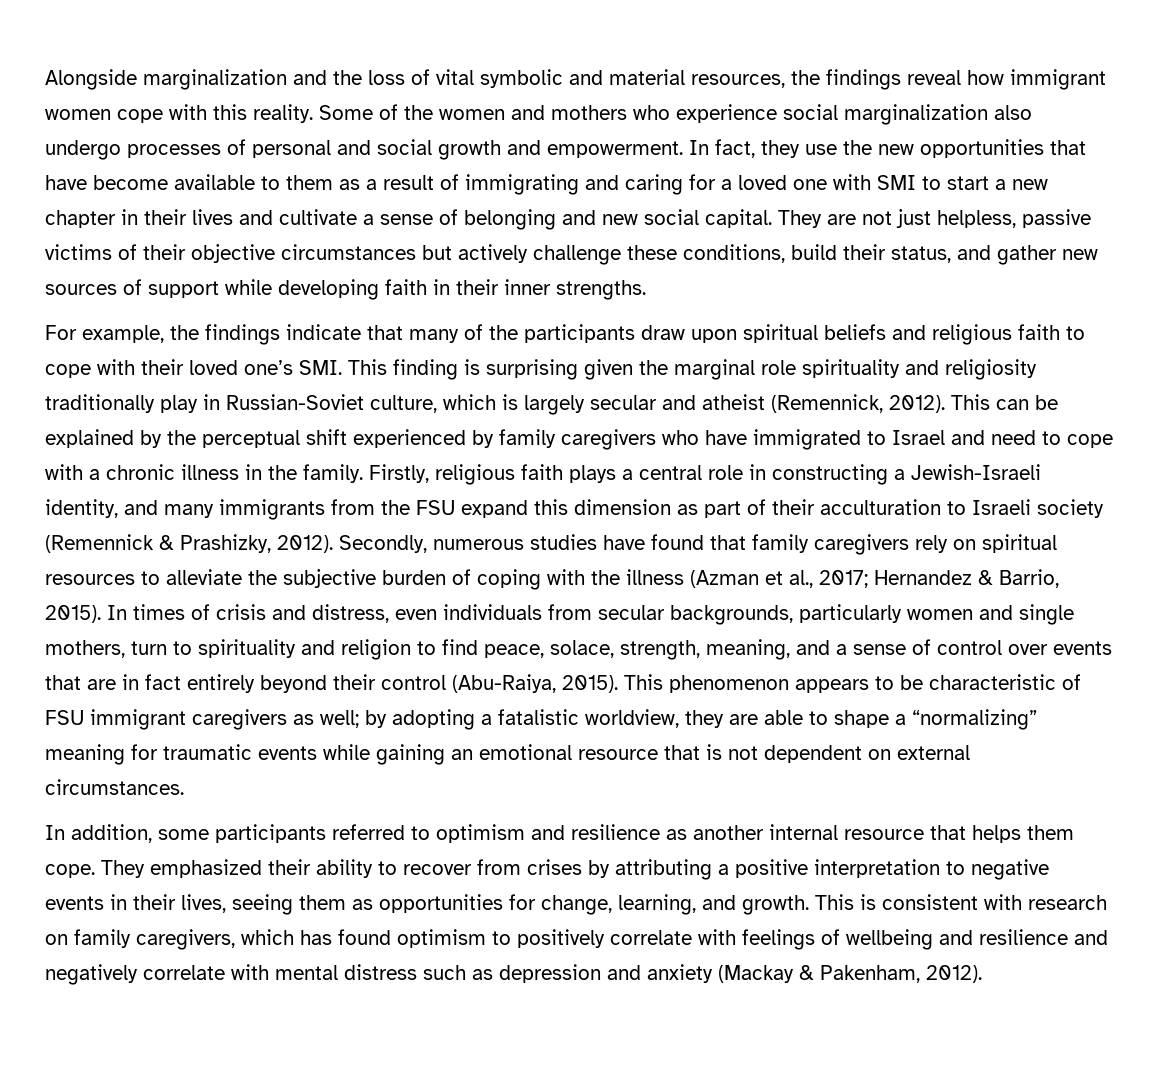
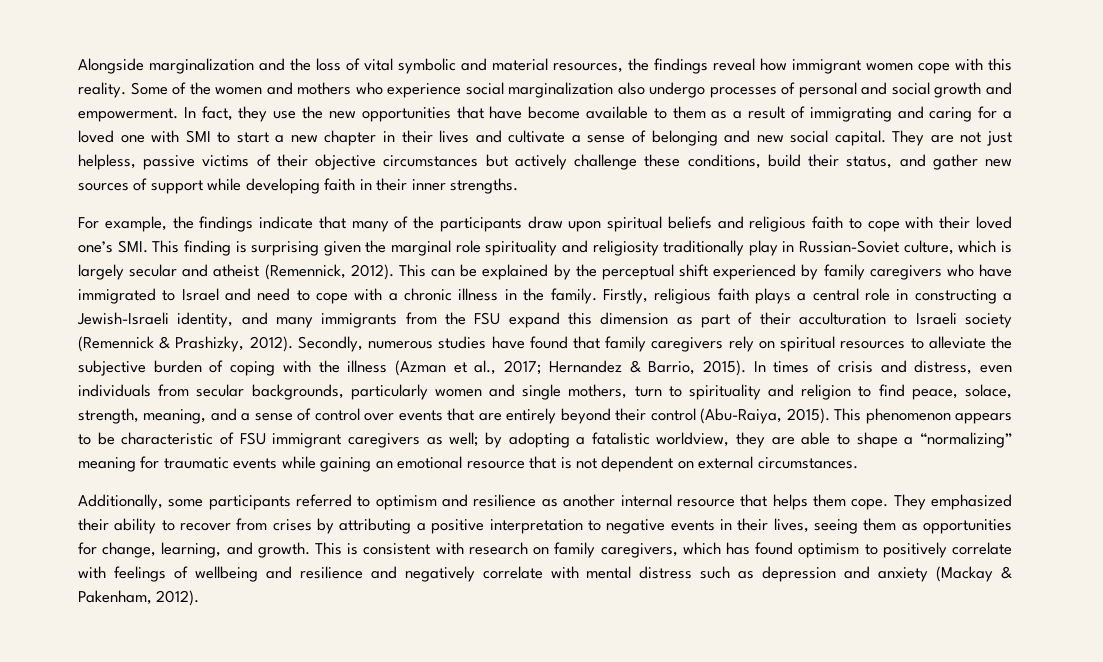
[122,674,181,690] in fact -> (502, 417) none
[45,824,152,843] In addition, -> [78,494,163,510] Additionally,

